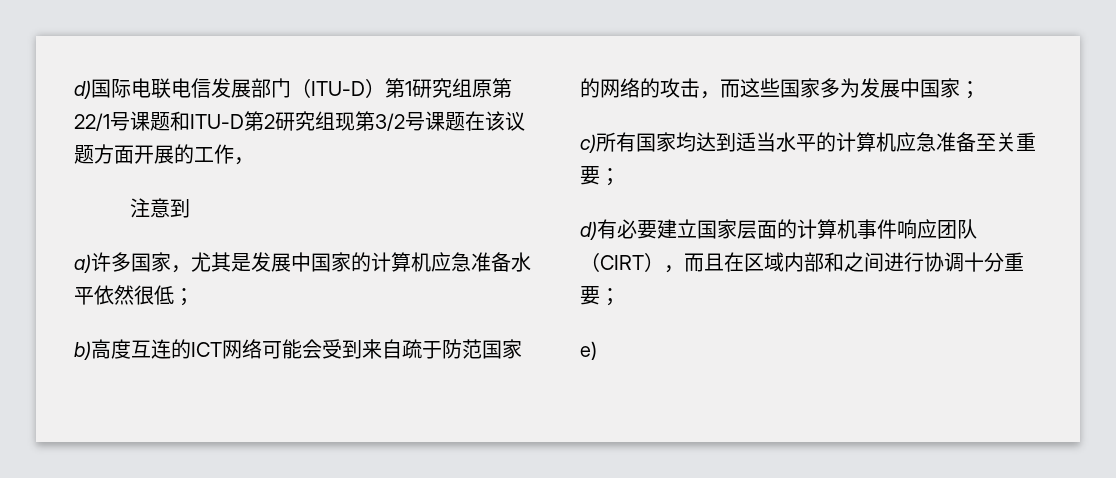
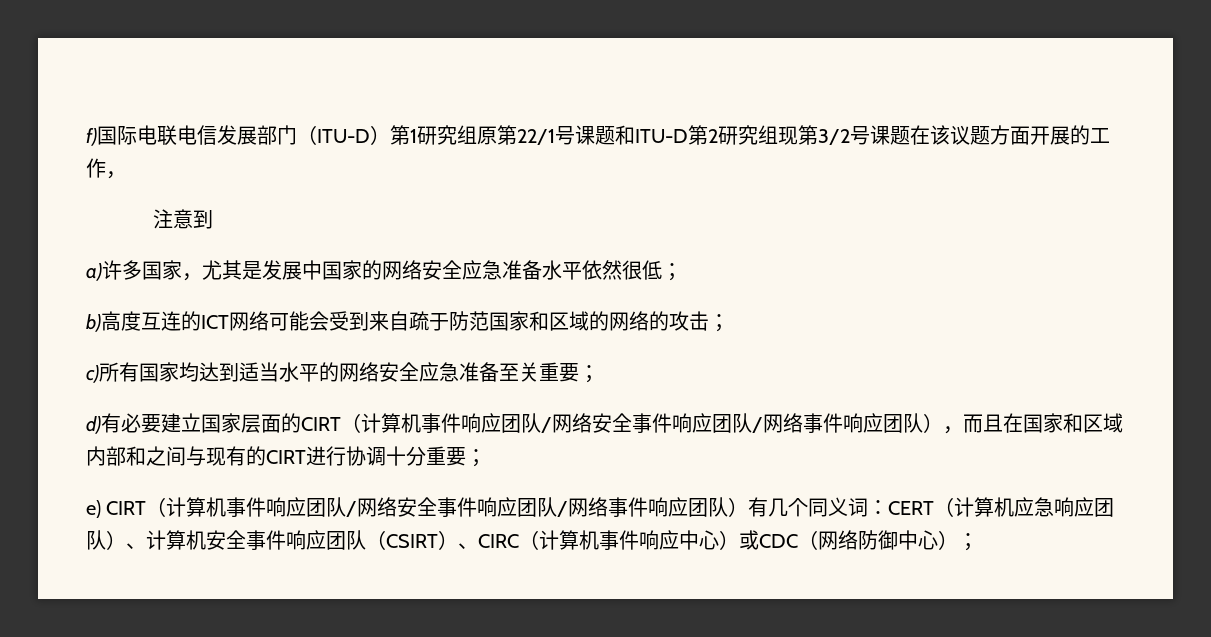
[74,80,91,99] d) -> [86,128,97,146] f)
[371,252,431,272] 计算机 -> [382,260,462,280] 网络安全
(522, 349) none -> [529,311,589,331] 和区域
[700,78,960,99] ，而这些国家多为发展中国家 -> (709, 321) none
[836,132,896,152] 计算机 -> [339,362,419,382] 网络安全
[797,219,977,239] [580,252,644,272] 计算机事件响应团队（CIRT -> [301,413,923,433] CIRT（计算机事件响应团队/网络安全事件响应团队/网络事件响应团队
(744, 262) none -> [1023,413,1083,433] 国家和
(884, 262) none -> [186,446,306,466] 与现有的CIRT
(597, 350) none -> [106,497,1115,517] [86,530,978,551] CIRT（计算机事件响应团队/网络安全事件响应团队/网络事件响应团队）有几个同义词：CERT（计算机应急响应团队）、计算机安全事件响应团队（CSIRT）、CIRC（计算机事件响应中心）或CDC（网络防御中心）；

